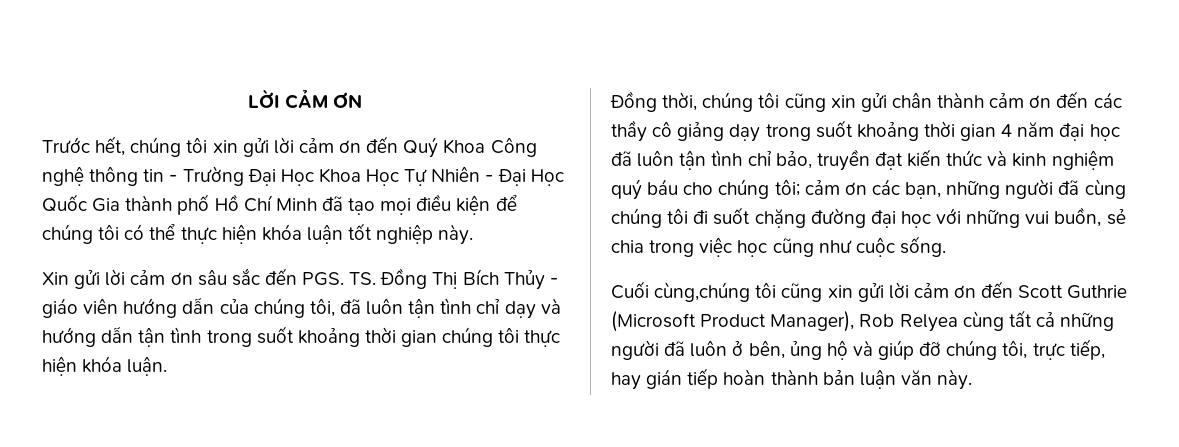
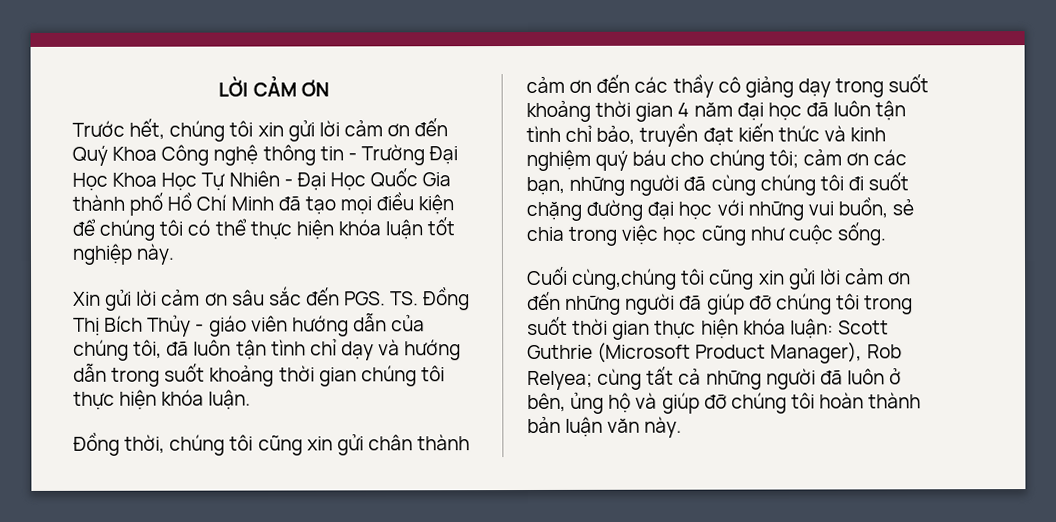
[138,327,202,347] tận tình -> (107, 372) none
(1014, 289) none -> [565,293,914,315] [527,316,834,340] những người đã giúp đỡ chúng tôi trong suốt thời gian thực hiện khóa luận:
[899,314,958,332] Relyea -> [527,370,593,391] Relyea;
[1002,339,1105,360] [611,368,719,390] tôi, trực tiếp, hay gián tiếp -> [790,392,815,409] tôi

